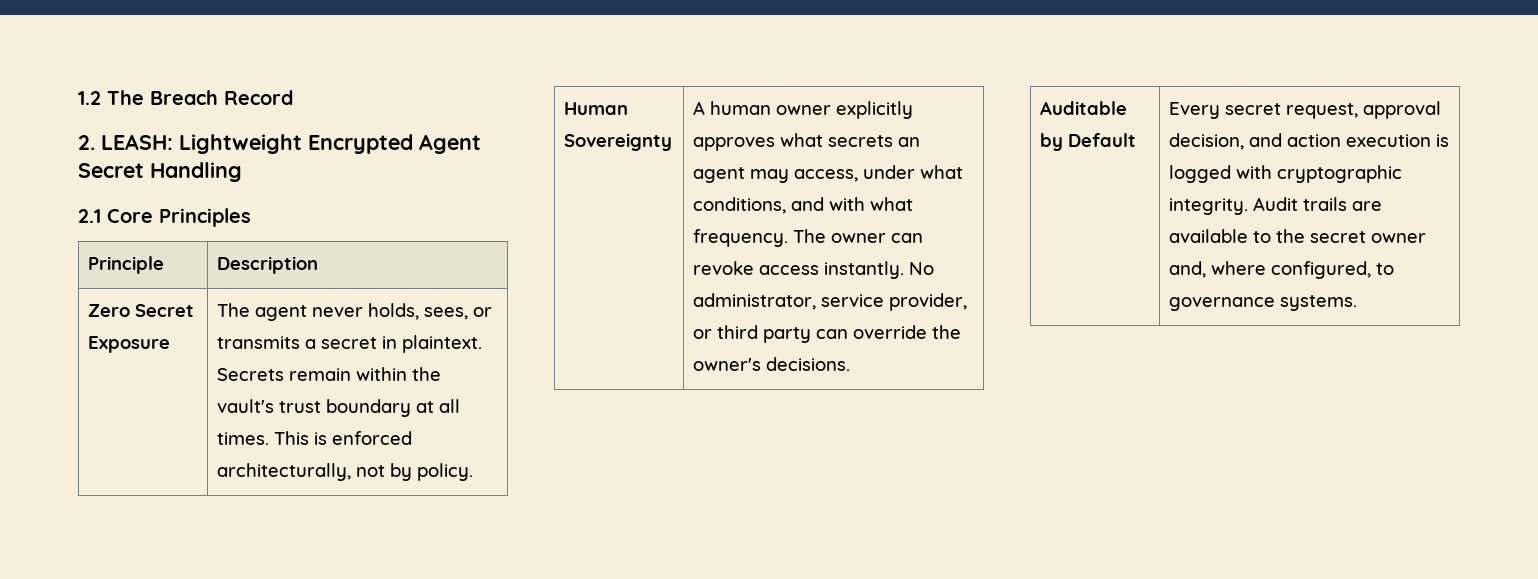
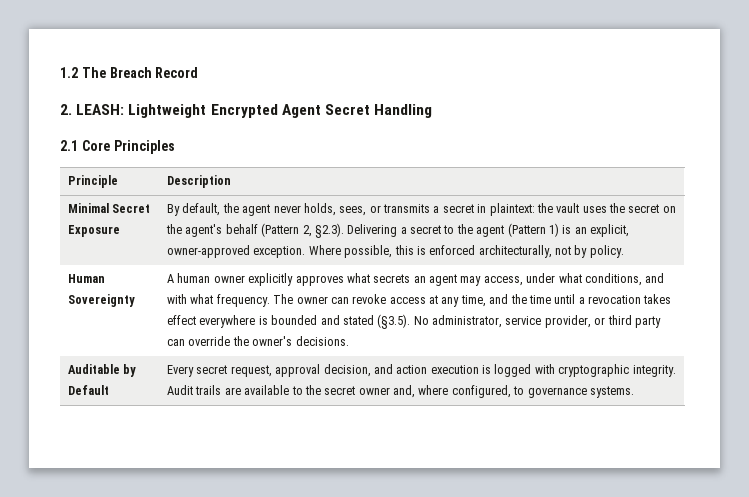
[87,304,130,317] Zero -> [68,203,110,213] Minimal
[216,303,250,317] The -> [167,203,239,216] By default, the
[401,335,482,353] [216,367,441,381] [216,399,460,417] [216,431,309,445] plaintext. Secrets remain within the vault's trust boundary at all times. This -> [489,203,676,216] [166,223,630,238] [167,245,414,258] plaintext: the vault uses the secret on the agent's behalf (Pattern 2, §2.3). Delivering a secret to the agent (Pattern 1) is an explicit, owner-approved exception. Where possible, this
[823,261,904,279] instantly. -> [429,294,672,307] [167,314,411,329] at any time, and the time until a revocation takes effect everywhere is bounded and stated (§3.5).

